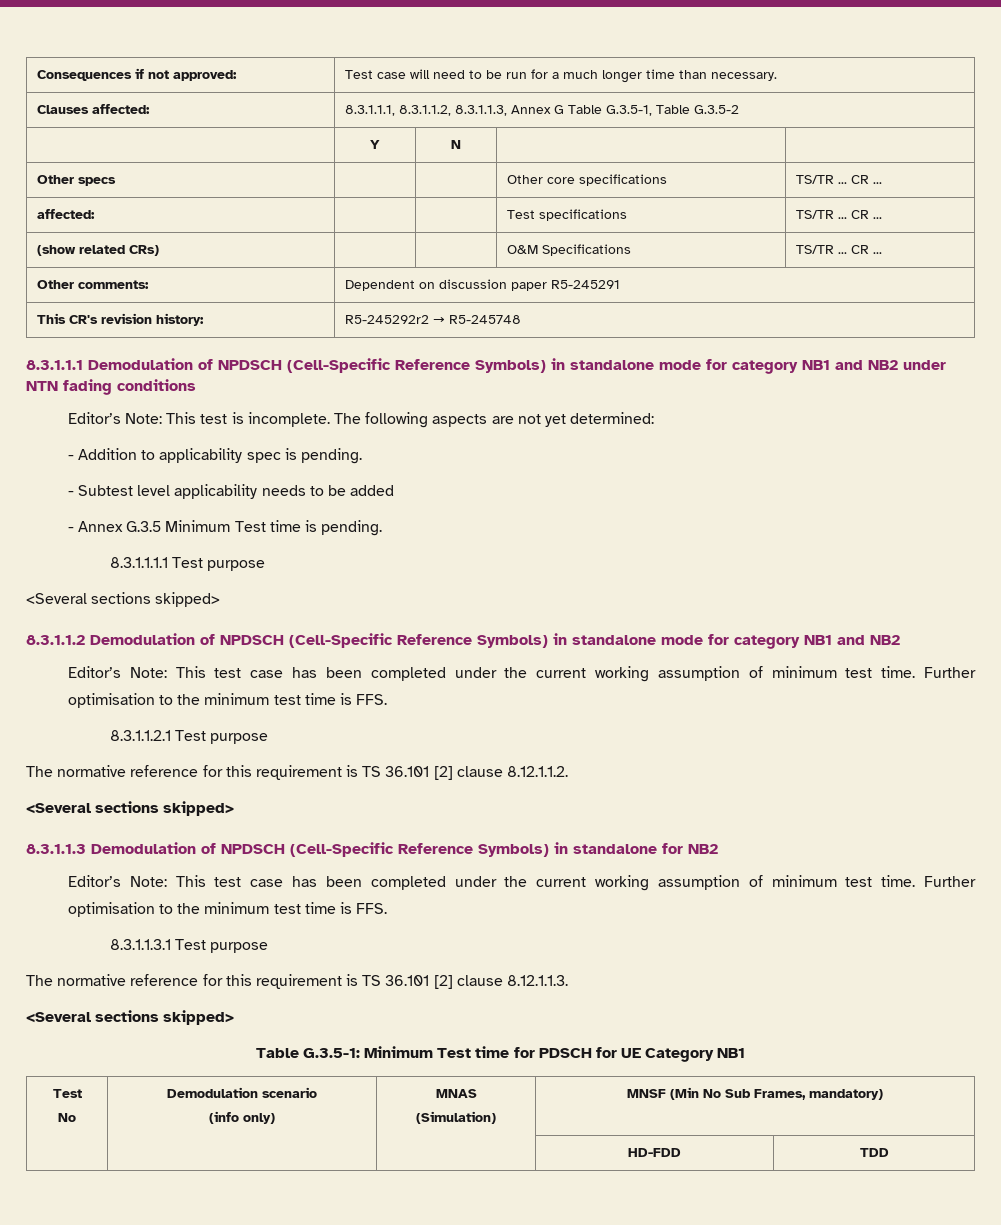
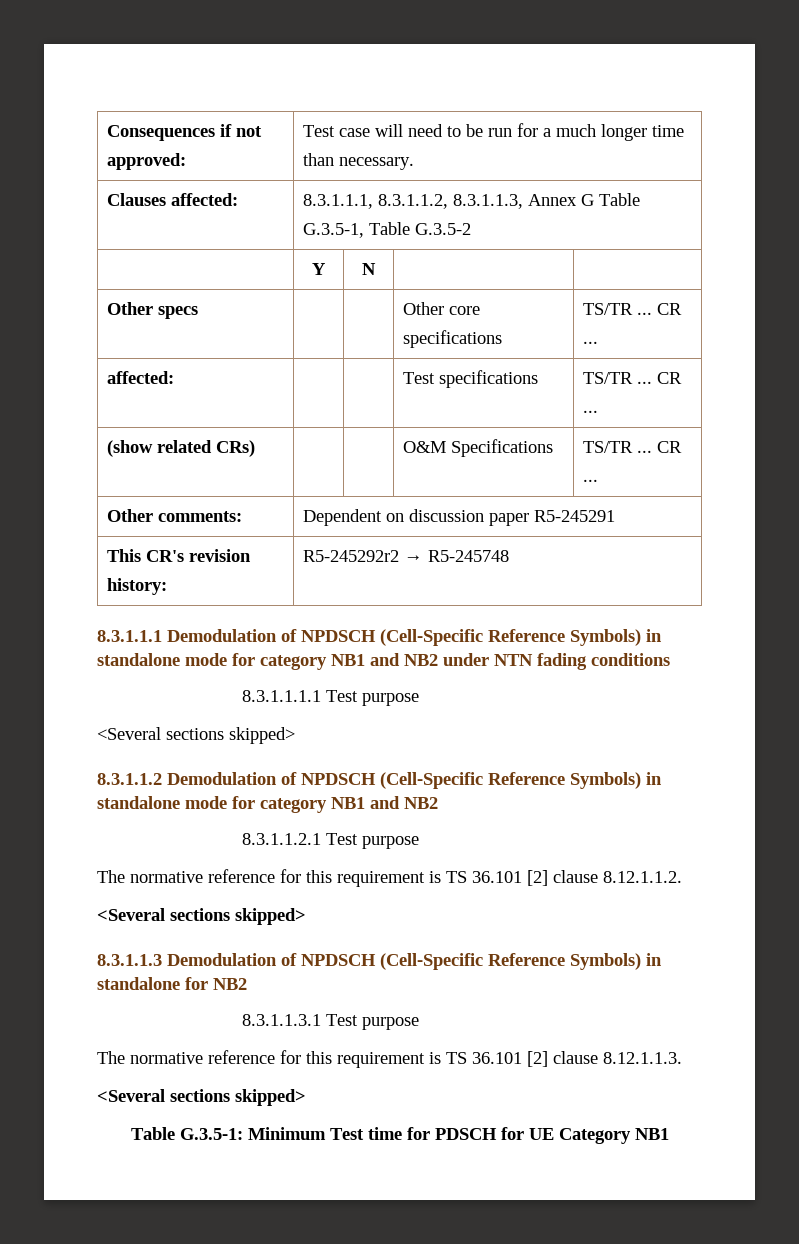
[67,412,655,428] [67,448,362,464] [67,484,395,499] [67,520,383,536] // Editor’s Note: This test is incomplete. The following aspects are not yet determined: // - Addition to applicability spec is pending. // - Subtest level applicability needs to be added // - Annex G.3.5 Minimum Test time is pending. -> (670, 659) none
[67,666,976,682] [67,693,388,708] // Editor’s Note: This test case has been completed under the current working assumption of minimum test time. Further optimisation to the minimum test time is FFS. -> (438, 803) none
[67,875,976,891] [67,902,388,917] // Editor’s Note: This test case has been completed under the current working assumption of minimum test time. Further optimisation to the minimum test time is FFS. -> (247, 984) none
[52,1089,82,1098] [58,1113,76,1122] [167,1087,317,1098] [209,1111,275,1124] [435,1089,477,1098] [416,1111,496,1124] [627,1087,883,1100] [628,1148,681,1157] [859,1148,889,1157] // Test // No | Demodulation scenario // (info only) | MNAS // (Simulation) | MNSF (Min No Sub Frames, mandatory) // | | | HD-FDD | TDD -> (669, 1134) none

